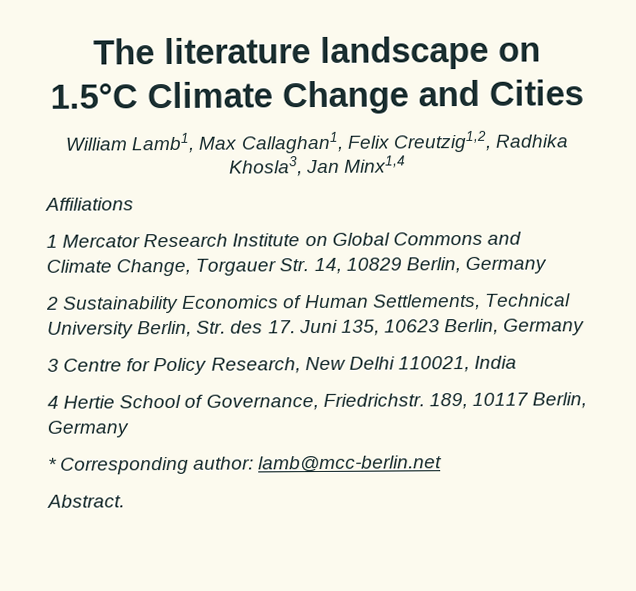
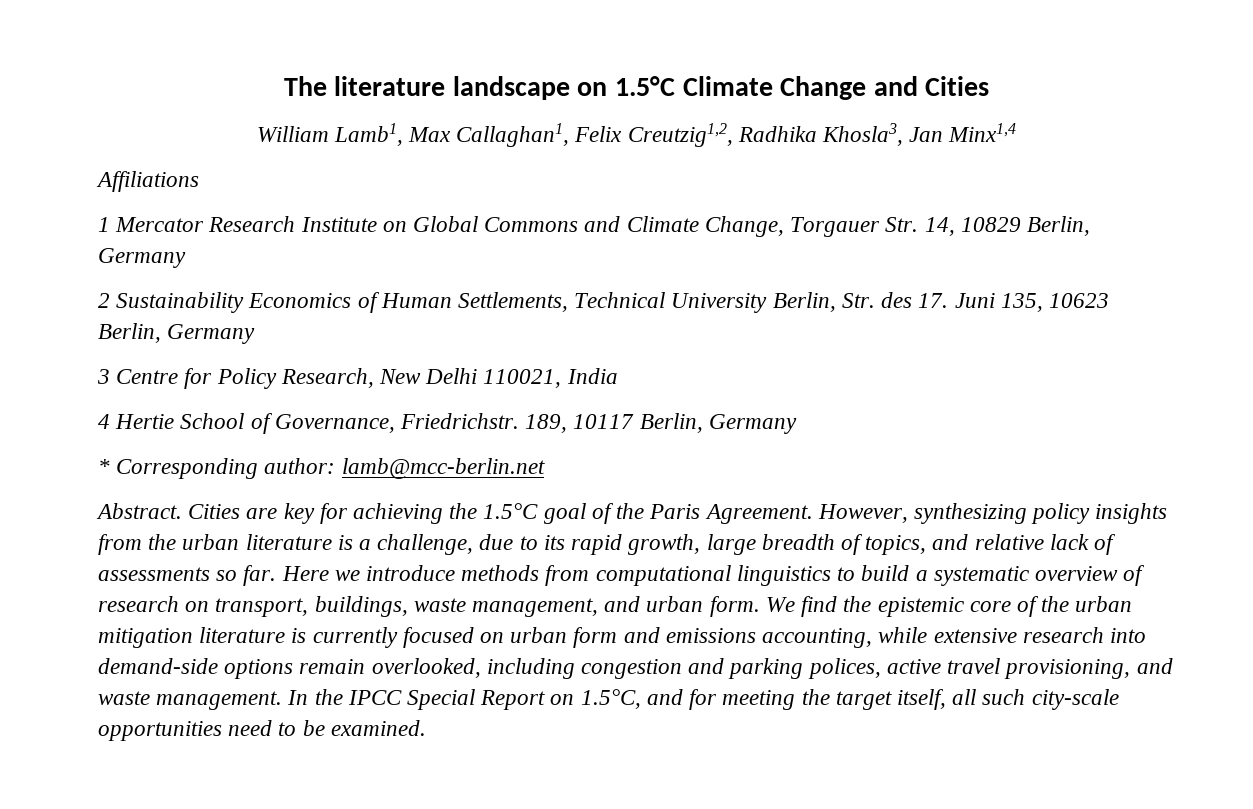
(125, 501) none -> [188,503,1168,524] [98,534,1116,555] [98,565,1146,586] [98,596,1133,617] [98,627,1146,648] [98,658,1173,679] [98,689,1119,710] [98,720,426,741] Cities are key for achieving the 1.5°C goal of the Paris Agreement. However, synthesizing policy insights from the urban literature is a challenge, due to its rapid growth, large breadth of topics, and relative lack of assessments so far. Here we introduce methods from computational linguistics to build a systematic overview of research on transport, buildings, waste management, and urban form. We find the epistemic core of the urban mitigation literature is currently focused on urban form and emissions accounting, while extensive research into demand-side options remain overlooked, including congestion and parking polices, active travel provisioning, and waste management. In the IPCC Special Report on 1.5°C, and for meeting the target itself, all such city-scale opportunities need to be examined.

